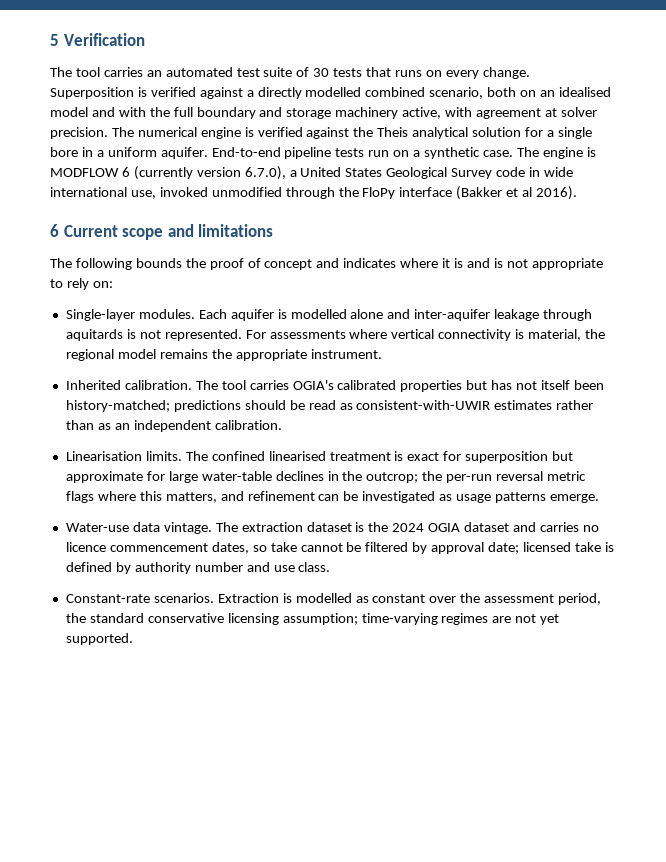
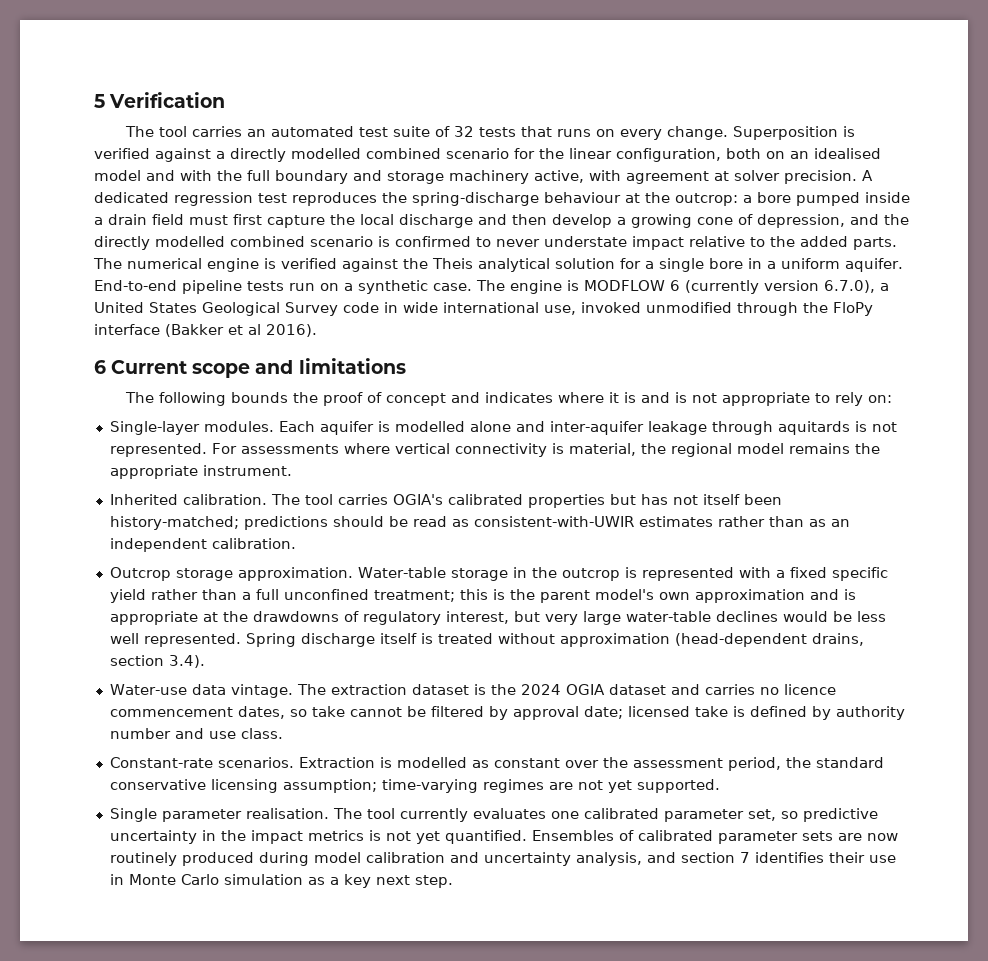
[313,68,330,77] 30 -> [453,126,474,137] 32
[429,87,484,99] scenario, -> [446,148,721,162] scenario for the linear configuration,
(108, 133) none -> [862,170,873,181] [94,192,910,206] [94,214,909,228] [94,236,897,250] A dedicated regression test reproduces the spring-discharge behaviour at the outcrop: a bore pumped inside a drain field must first capture the local discharge and then develop a growing cone of depression, and the directly modelled combined scenario is confirmed to never understate impact relative to the added parts.
[65,451,574,463] [65,471,587,483] [65,491,599,503] Linearisation limits. The confined linearised treatment is exact for superposition but approximate for large water-table declines in the outcrop; the per-run reversal metric flags where this matters, and refinement can be investigated as usage patterns emerge. -> [109,567,888,581] [109,589,856,603] [109,611,886,625] [109,633,864,647] [109,655,205,668] Outcrop storage approximation. Water-table storage in the outcrop is represented with a fixed specific yield rather than a full unconfined treatment; this is the parent model's own approximation and is appropriate at the drawdowns of regulatory interest, but very large water-table declines would be less well represented. Spring discharge itself is treated without approximation (head-dependent drains, section 3.4).
(133, 639) none -> [109,808,878,822] [109,830,898,844] [109,852,896,866] [109,874,453,888] // Single parameter realisation. The tool currently evaluates one calibrated parameter set, so predictive uncertainty in the impact metrics is not yet quantified. Ensembles of calibrated parameter sets are now routinely produced during model calibration and uncertainty analysis, and section 7 identifies their use in Monte Carlo simulation as a key next step.

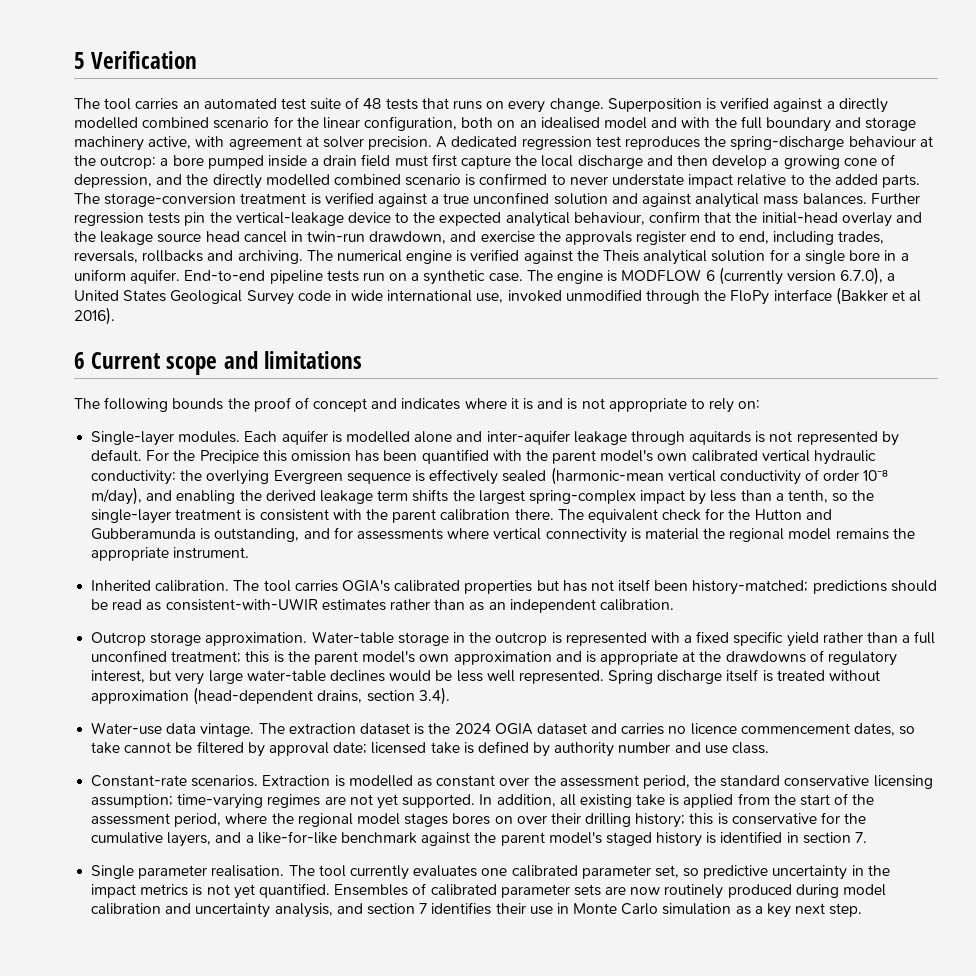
[453,126,474,137] 32 -> [363,98,382,109] 48
(122, 263) none -> [104,192,920,208] [74,211,922,227] [74,231,885,245] [74,250,333,264] storage-conversion treatment is verified against a true unconfined solution and against analytical mass balances. Further regression tests pin the vertical-leakage device to the expected analytical behaviour, confirm that the initial-head overlay and the leakage source head cancel in twin-run drawdown, and exercise the approvals register end to end, including trades, reversals, rollbacks and archiving. The
[109,443,237,457] represented. For -> [796,431,899,446] [91,449,877,465] [91,467,889,485] [91,487,875,505] [91,508,832,524] [91,527,353,542] represented by default. For the Precipice this omission has been quantified with the parent model's own calibrated vertical hydraulic conductivity: the overlying Evergreen sequence is effectively sealed (harmonic-mean vertical conductivity of order 10⁻⁸ m/day), and enabling the derived leakage term shifts the largest spring-complex impact by less than a tenth, so the single-layer treatment is consistent with the parent calibration there. The equivalent check for the Hutton and Gubberamunda is outstanding, and for
[568,443,636,456] material, -> [644,528,699,540] material
(720, 786) none -> [479,793,875,808] [91,812,867,828] [91,831,868,847] In addition, all existing take is applied from the start of the assessment period, where the regional model stages bores on over their drilling history; this is conservative for the cumulative layers, and a like-for-like benchmark against the parent model's staged history is identified in section 7.

